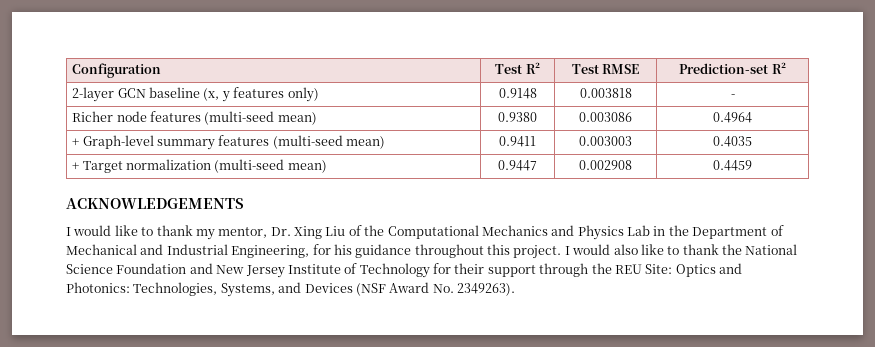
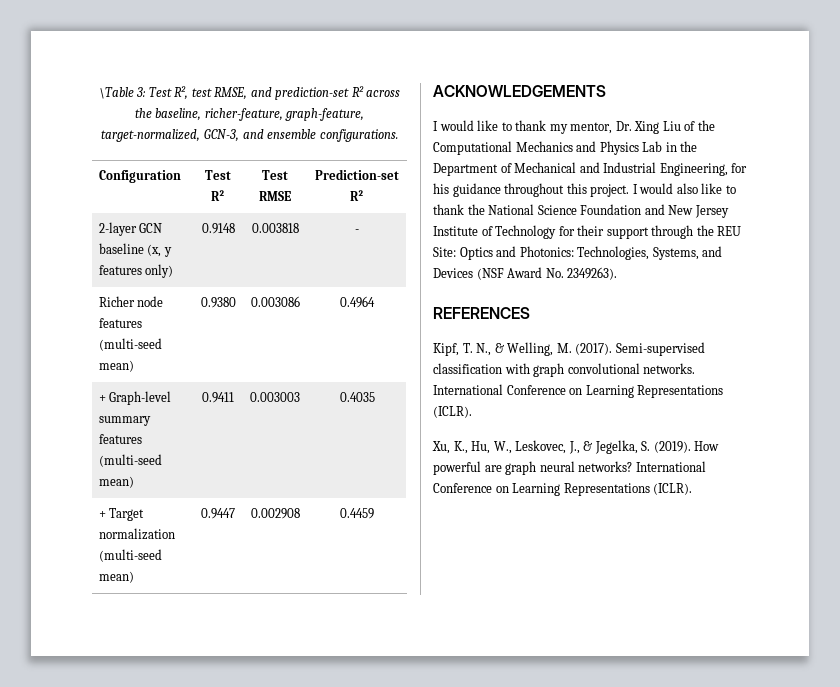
(72, 70) none -> [98,86,401,100] [134,108,365,121] [101,129,398,142] \Table 3: Test R², test RMSE, and prediction-set R² across the baseline, richer-feature, graph-feature, target-normalized, GCN-3, and ensemble configurations. //
(515, 289) none -> [433,307,530,319] [433,342,705,356] [433,363,696,377] [433,384,724,398] [433,406,472,418] [432,440,720,454] [433,461,706,475] [433,483,693,496] // REFERENCES // Kipf, T. N., & Welling, M. (2017). Semi-supervised classification with graph convolutional networks. International Conference on Learning Representations (ICLR). // Xu, K., Hu, W., Leskovec, J., & Jegelka, S. (2019). How powerful are graph neural networks? International Conference on Learning Representations (ICLR).

